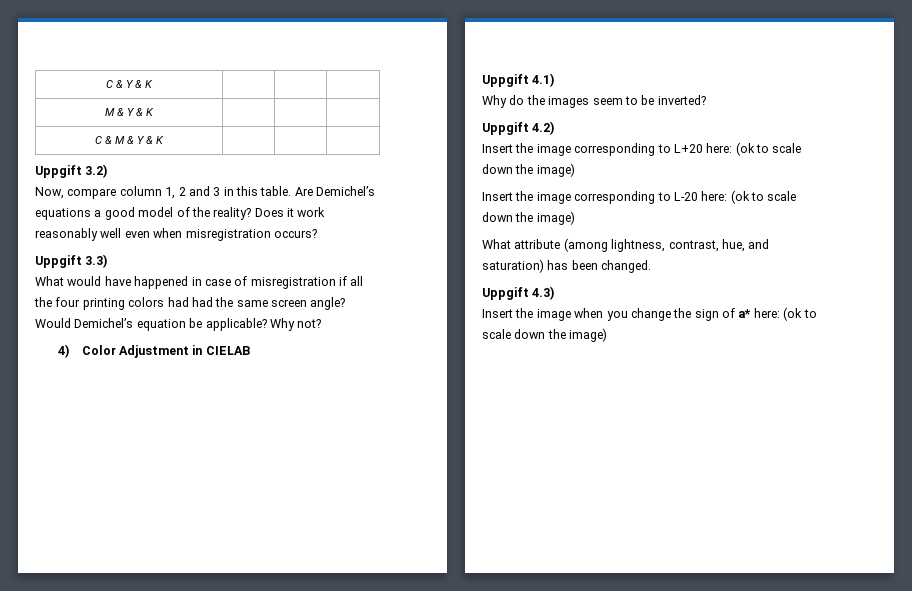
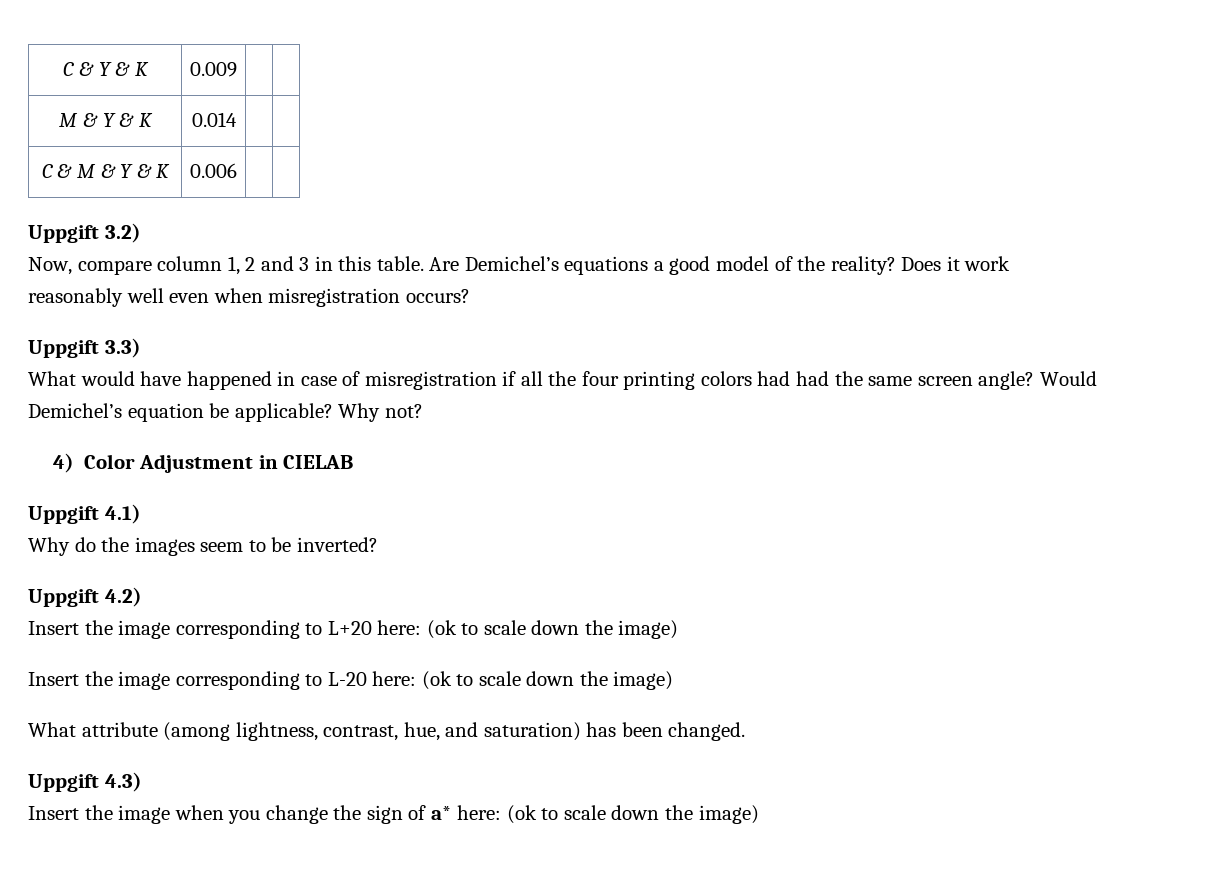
[105,108,154,116] | | // M & Y & K | -> [190,62,237,77] [59,113,153,127] [191,112,237,127] 0.009 | | // M & Y & K | 0.014
(164, 140) none -> [190,163,237,178] 0.006

